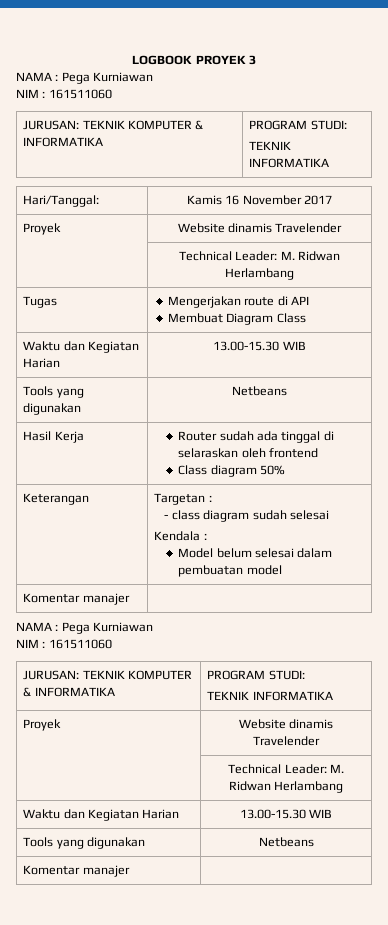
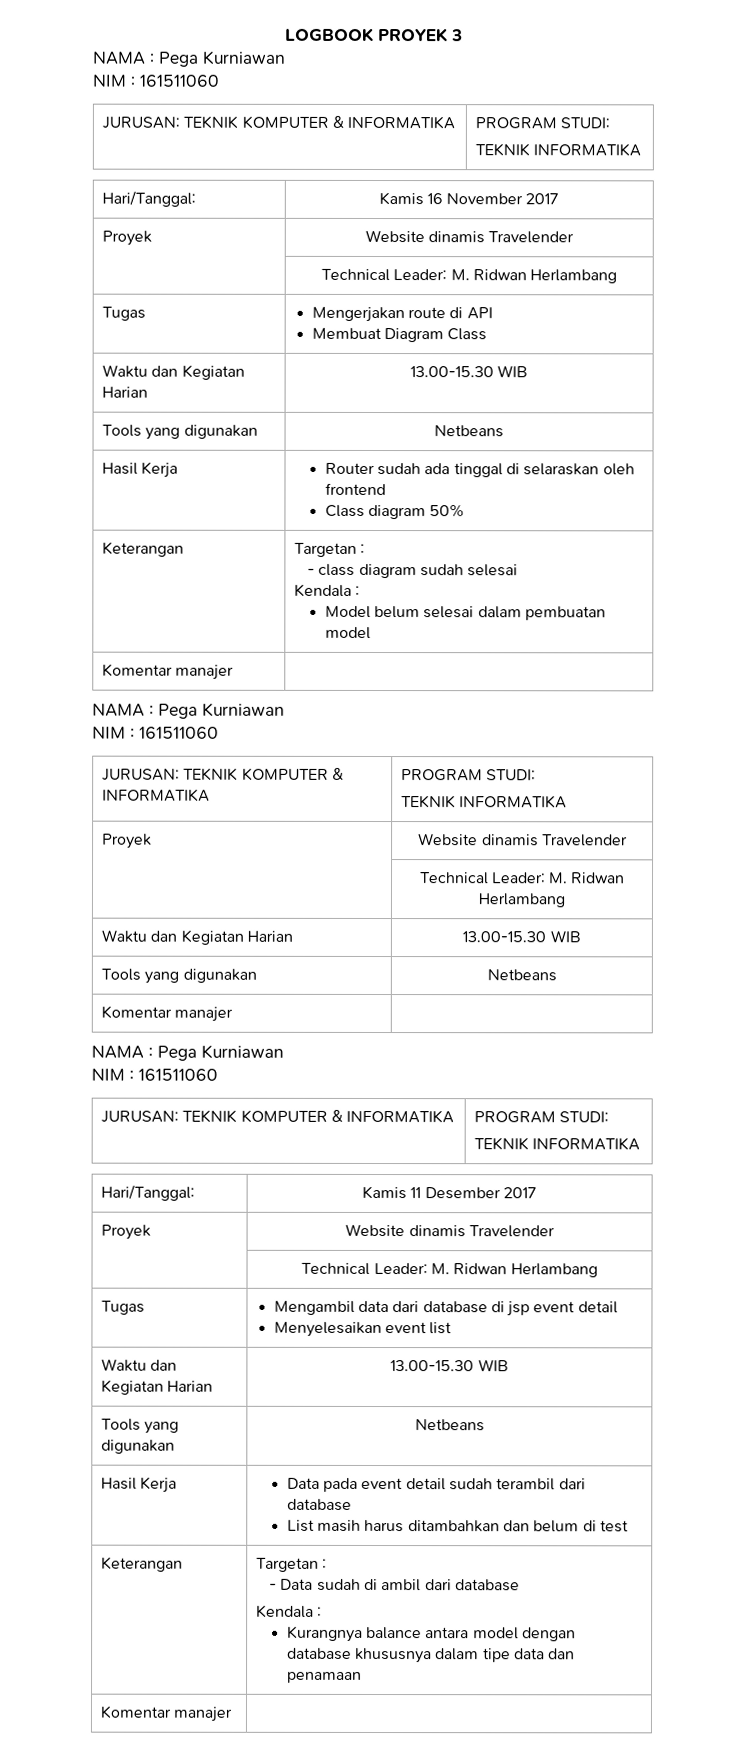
(130, 871) none -> [91,1044,284,1061] [91,1068,218,1081] [100,1109,455,1124] [473,1111,610,1124] [473,1137,641,1151] [100,1184,195,1201] [362,1185,537,1200] [100,1224,151,1240] [345,1223,555,1238] [301,1262,598,1278] [100,1300,145,1315] [273,1300,618,1317] [273,1321,453,1338] [100,1358,178,1372] [100,1379,214,1395] [390,1359,509,1372] [100,1418,180,1434] [100,1439,175,1454] [414,1419,485,1432] [100,1476,178,1493] [286,1477,586,1492] [286,1498,352,1511] [286,1519,629,1533] [100,1556,183,1572] [255,1557,328,1572] [269,1578,520,1592] [255,1604,323,1618] [286,1625,576,1642] [286,1647,576,1664] [286,1671,362,1683] [99,1705,233,1722] // NAMA : Pega Kurniawan // NIM : 161511060 // JURUSAN: TEKNIK KOMPUTER & INFORMATIKA | PROGRAM STUDI: // TEKNIK INFORMATIKA // Hari/Tanggal: | Kamis 11 Desember 2017 // Proyek | Website dinamis Travelender // | Technical Leader: M. Ridwan Herlambang // Tugas | Mengambil data dari database di jsp event detail // Menyelesaikan event list // Waktu dan Kegiatan Harian | 13.00-15.30 WIB // Tools yang digunakan | Netbeans // Hasil Kerja | Data pada event detail sudah terambil dari database // List masih harus ditambahkan dan belum di test // Keterangan | Targetan : // - Data sudah di ambil dari database // Kendala : // Kurangnya balance antara model dengan database khususnya dalam tipe data dan penamaan // Komentar manajer |

